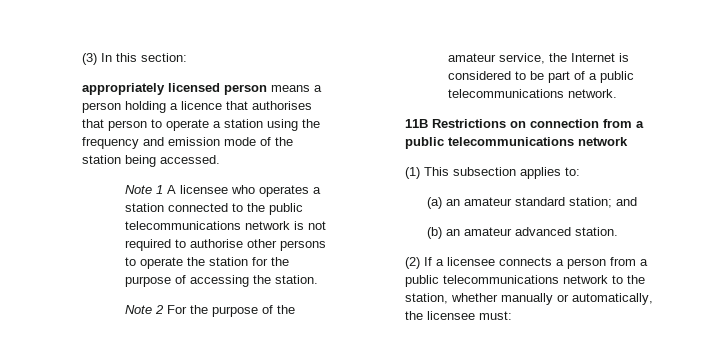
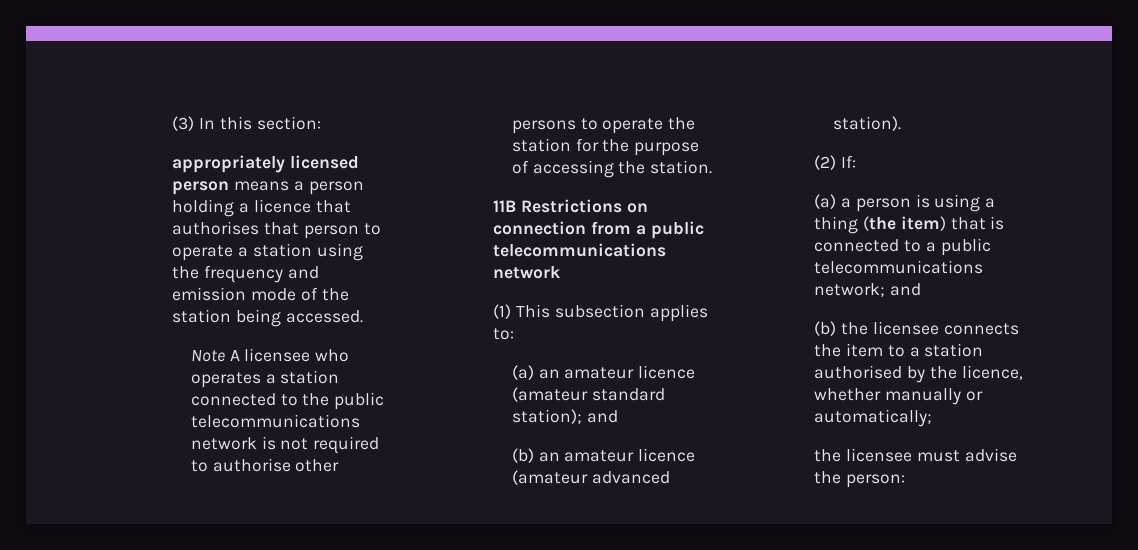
[156,185,164,194] 1 -> (225, 356) none
[125,305,296,317] [448,53,630,64] [448,71,635,83] [448,89,618,98] // Note 2 For the purpose of the amateur service, the Internet is considered to be part of a public telecommunications network. -> (712, 167) none
[514,197,612,208] standard station; -> [637,365,695,379] [511,387,665,402] [511,409,582,424] licence (amateur standard station);
[514,227,618,236] [405,257,649,269] [405,275,646,287] [405,293,449,304] advanced station. // (2) If a licensee connects a person from a public telecommunications network to the station, -> [637,448,695,462] [511,470,670,485] [832,116,901,131] [814,155,857,170] [814,194,996,212] [814,216,1005,234] [814,238,991,256] [814,260,984,274] [814,283,922,297] [814,321,1019,336] [814,343,984,357] [814,365,1023,383] licence (amateur advanced station). // (2) If: // (a) a person is using a thing (the item) that is connected to a public telecommunications network; and // (b) the licensee connects the item to a station authorised by the licence,
[572,293,654,305] [405,311,513,320] automatically, the licensee must: -> [814,409,933,427] [814,448,1017,462] [814,471,906,488] automatically; // the licensee must advise the person:

